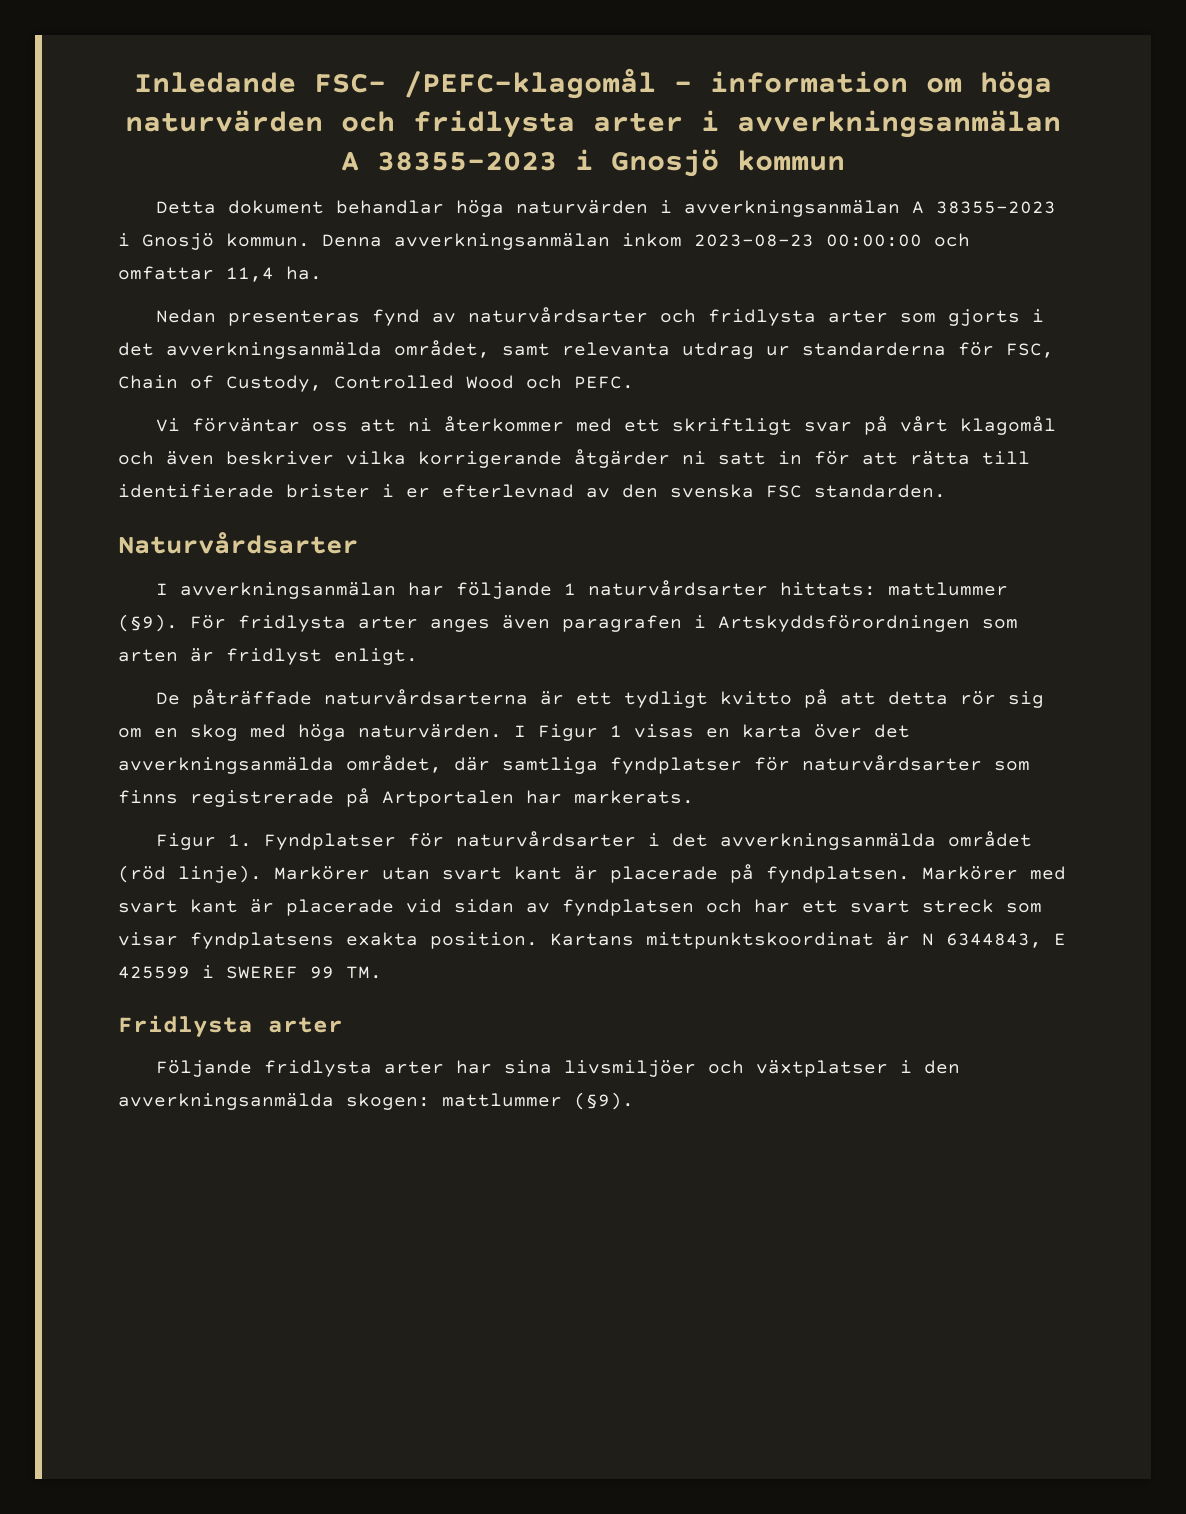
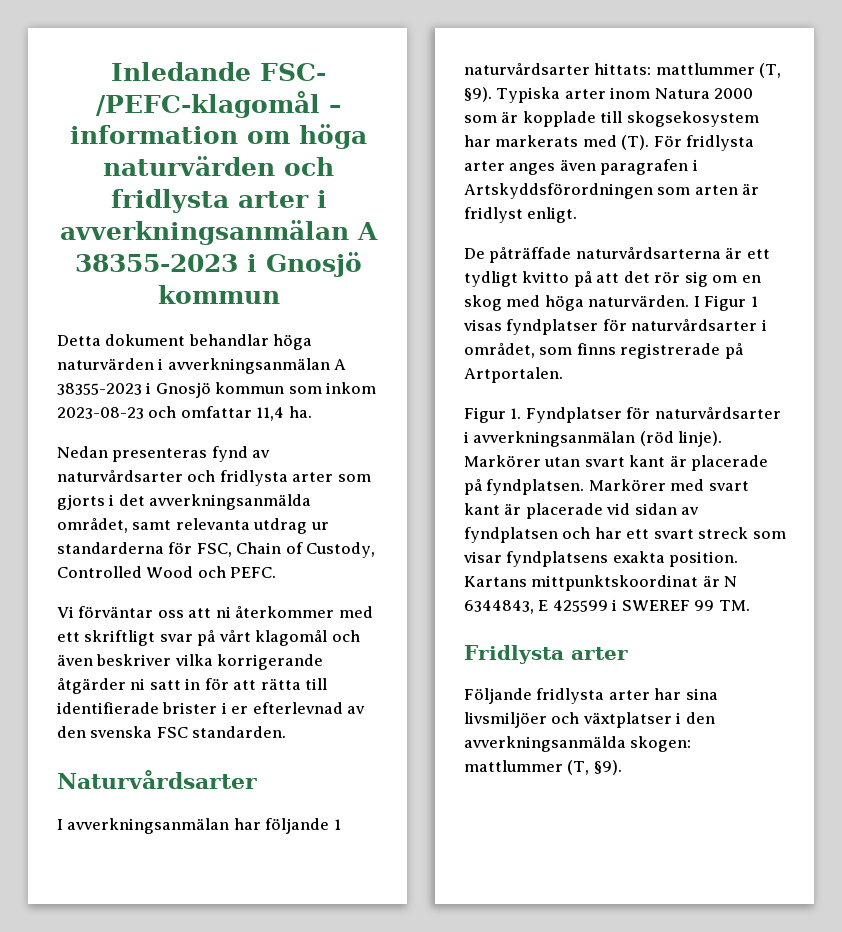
[226,233,610,250] kommun. Denna avverkningsanmälan -> [215,382,322,394] kommun som
[826,234,922,247] 00:00:00 -> (144, 413) none
[118,614,178,632] (§9). -> [759,63,782,78] [464,87,754,103] [464,111,759,127] [464,135,650,150] (T, §9). Typiska arter inom Natura 2000 som är kopplade till skogsekosystem har markerats med (T).
[888,691,949,705] detta -> [623,271,650,283] det
[706,724,910,738] [118,755,598,774] en karta över det avverkningsanmälda området, där samtliga -> (502, 325) none
(982, 763) none -> [761,319,767,331] [464,343,535,358] i området,
[382,790,694,807] Artportalen har markerats. -> [464,367,563,383] Artportalen.
[672,831,1033,850] det avverkningsanmälda området -> [473,431,636,447] avverkningsanmälan
[574,1092,634,1110] (§9). -> [567,760,622,775] (T, §9).

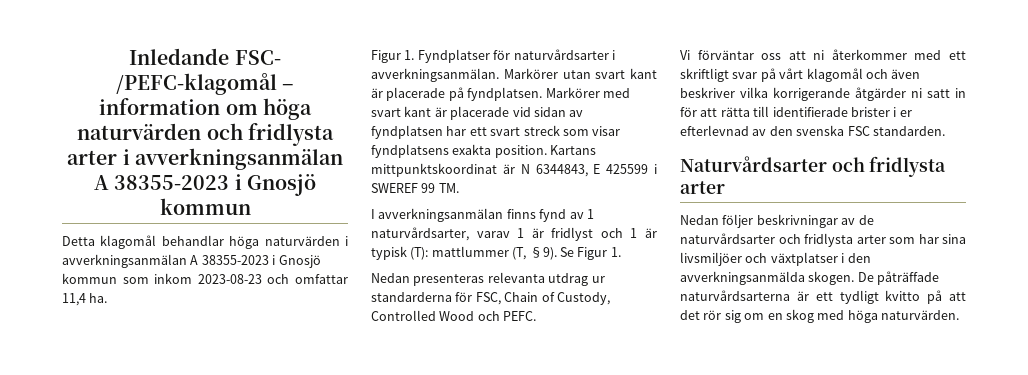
[105,334,186,346] dokument -> [100,235,157,249] klagomål
[57,446,271,462] [57,470,371,486] [57,494,312,510] [57,518,172,533] Nedan presenteras fynd av naturvårdsarter och fridlysta arter som gjorts i det avverkningsanmälda området, samt -> [371,49,615,63] [371,68,657,82] [371,87,630,101] [371,106,584,120] [371,125,621,139] [371,144,597,158] [371,163,657,177] [371,183,459,193] [371,208,594,222] [371,227,657,241] [371,246,621,260] [371,273,485,286] Figur 1. Fyndplatser för naturvårdsarter i avverkningsanmälan. Markörer utan svart kant är placerade på fyndplatsen. Markörer med svart kant är placerade vid sidan av fyndplatsen har ett svart streck som visar fyndplatsens exakta position. Kartans mittpunktskoordinat är N 6344843, E 425599 i SWEREF 99 TM. // I avverkningsanmälan finns fynd av 1 naturvårdsarter, varav 1 är fridlyst och 1 är typisk (T): mattlummer (T, §9). Se Figur 1. // Nedan presenteras
[57,818,341,834] [464,63,782,78] [464,87,754,103] [464,111,759,127] [464,135,755,151] [464,159,698,175] [464,183,760,199] [464,207,578,223] // I avverkningsanmälan har följande 1 naturvårdsarter hittats: mattlummer (T, §9). Typiska arter inom Natura 2000 som är kopplade till skogsekosystem har markerats med (T). För fridlysta arter anges även paragrafen i Artskyddsförordningen som arten är fridlyst enligt. // -> [831,156,947,177] [680,181,725,194] [680,214,874,228] [680,233,966,247] [680,252,871,266] [680,271,855,285] och fridlysta arter // Nedan följer beskrivningar av de naturvårdsarter och fridlysta arter som har sina livsmiljöer och växtplatser i den avverkningsanmälda skogen.
[693,295,758,311] [463,319,767,335] [464,343,743,359] [464,367,563,383] [464,407,781,423] [464,431,723,447] [464,455,769,471] [464,479,749,495] [464,503,700,519] [464,527,786,543] [463,551,739,567] [464,575,738,591] [464,599,750,614] [464,645,628,664] [464,688,718,704] [464,712,715,728] [464,736,692,752] [464,760,622,775] I Figur 1 visas fyndplatser för naturvårdsarter i området, som finns registrerade på Artportalen. // Figur 1. Fyndplatser för naturvårdsarter i avverkningsanmälan (röd linje). Markörer utan svart kant är placerade på fyndplatsen. Markörer med svart kant är placerade vid sidan av fyndplatsen och har ett svart streck som visar fyndplatsens exakta position. Kartans mittpunktskoordinat är N 6344843, E 425599 i SWEREF 99 TM. // Fridlysta arter // Följande fridlysta arter har sina livsmiljöer och växtplatser i den avverkningsanmälda skogen: mattlummer (T, §9). -> (959, 315) none

